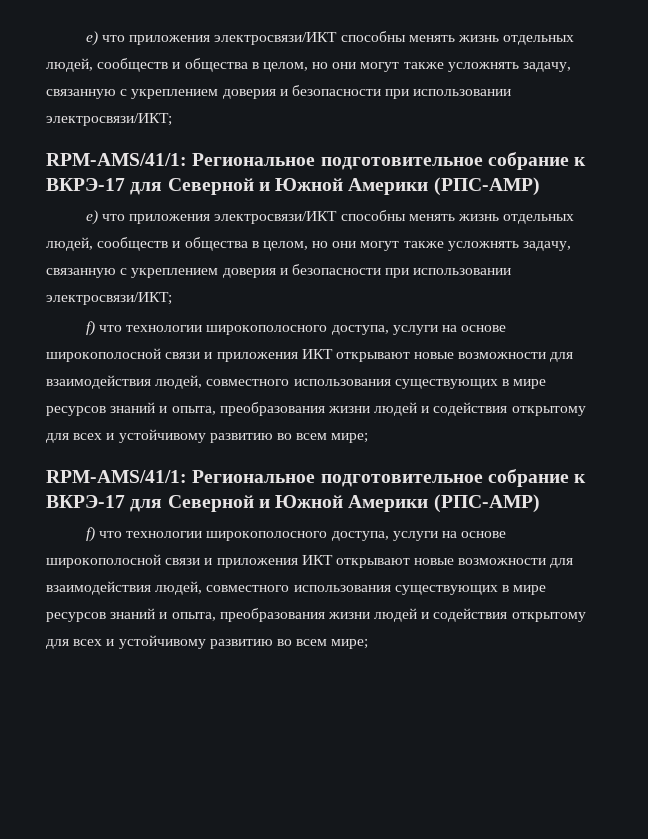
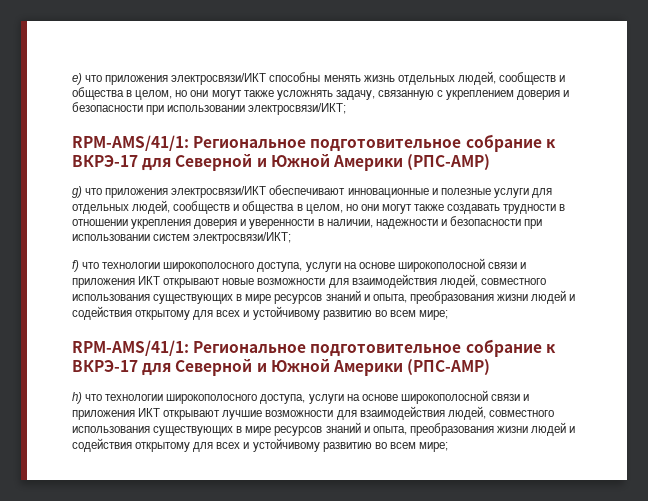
[85,210,499,225] e) что приложения электросвязи/ИКТ способны менять жизнь -> [72,185,552,198] g) что приложения электросвязи/ИКТ обеспечивают инновационные и полезные услуги для
[447,241,572,251] [46,264,512,278] усложнять задачу, связанную с укреплением доверия и безопасности при использовании -> [447,204,566,214] [72,216,543,229] [72,234,191,241] создавать трудности в отношении укрепления доверия и уверенности в наличии, надежности и безопасности при использовании систем
[85,527,95,542] f) -> [72,392,82,404] h)
[414,558,455,565] новые -> [222,410,263,420] лучшие

